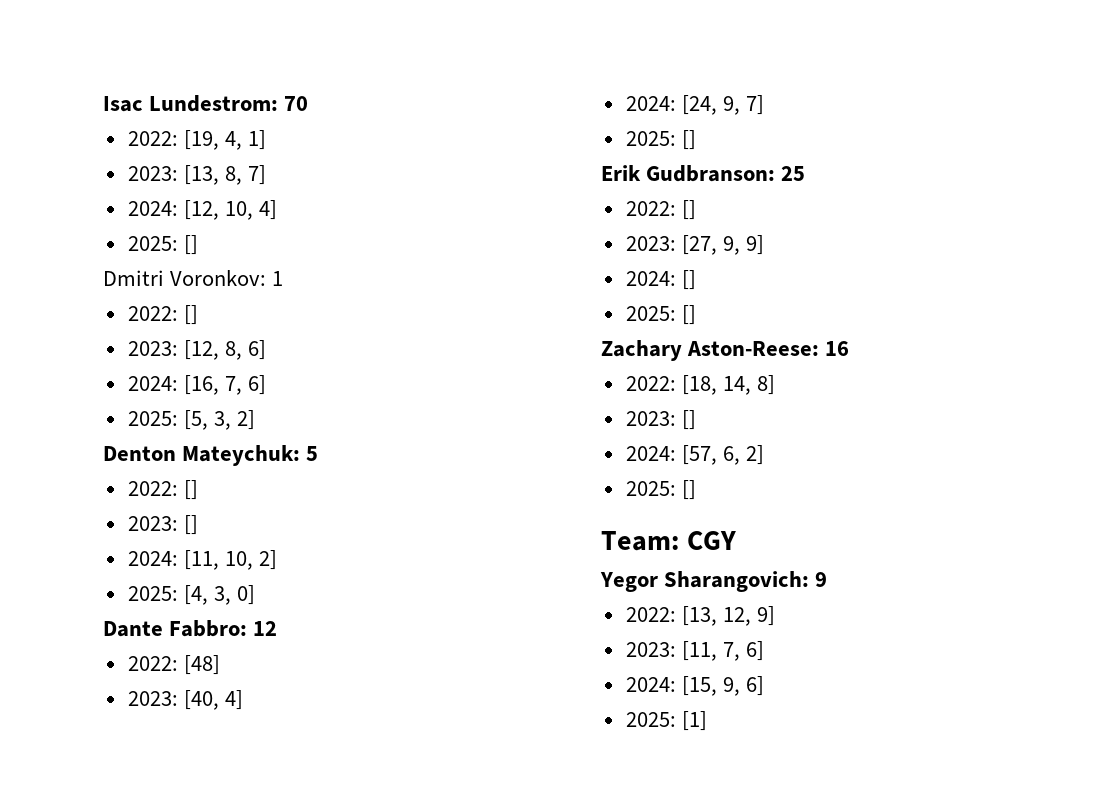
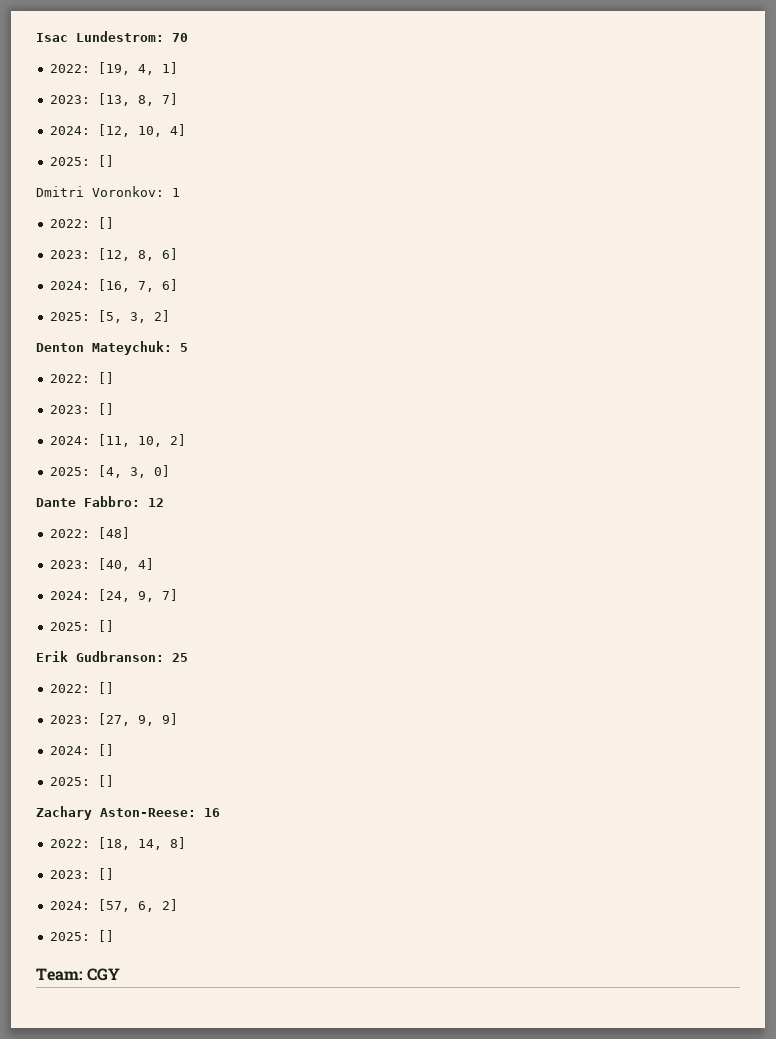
[600,571,828,592] [625,606,775,626] [625,641,764,661] [625,676,764,696] [625,711,707,731] // Yegor Sharangovich: 9 // 2022: [13, 12, 9] // 2023: [11, 7, 6] // 2024: [15, 9, 6] // 2025: [1] -> (121, 974) none

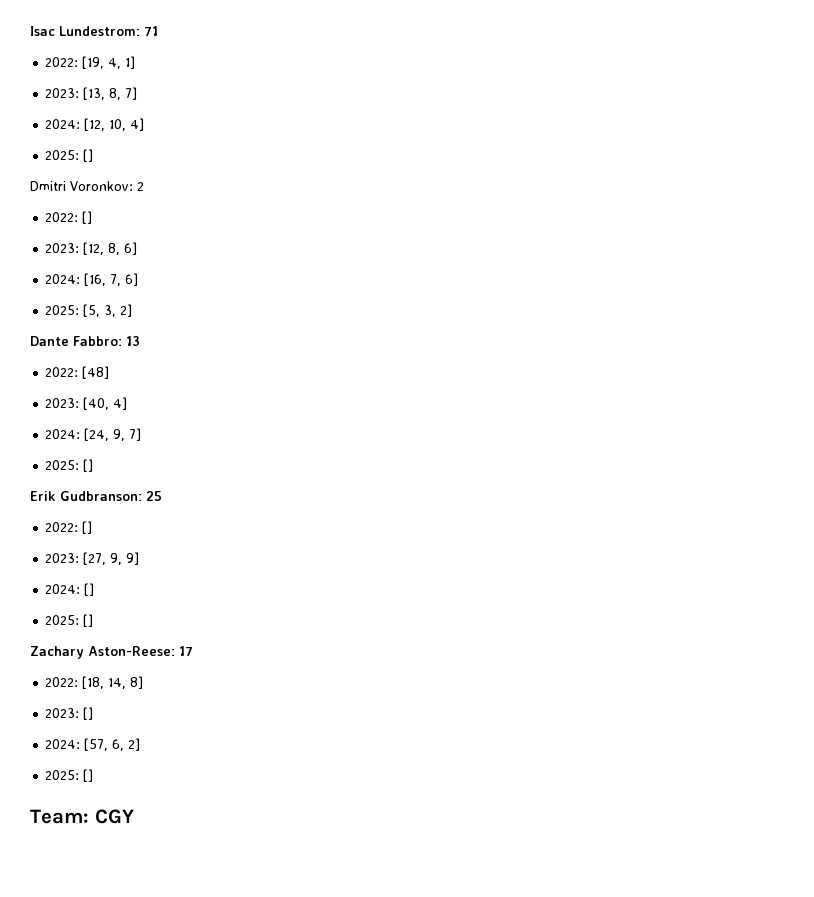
[172,33,188,42] 70 -> [144,26,158,36] 71
[172,188,180,197] 1 -> [137,182,144,191] 2
[36,341,188,355] [49,372,114,384] [49,403,114,415] [49,434,186,447] [49,465,170,478] // Denton Mateychuk: 5 // 2022: [] // 2023: [] // 2024: [11, 10, 2] // 2025: [4, 3, 0] -> (133, 310) none
[148,498,164,507] 12 -> [126,336,140,346] 13
[204,808,220,817] 16 -> [179,646,193,656] 17

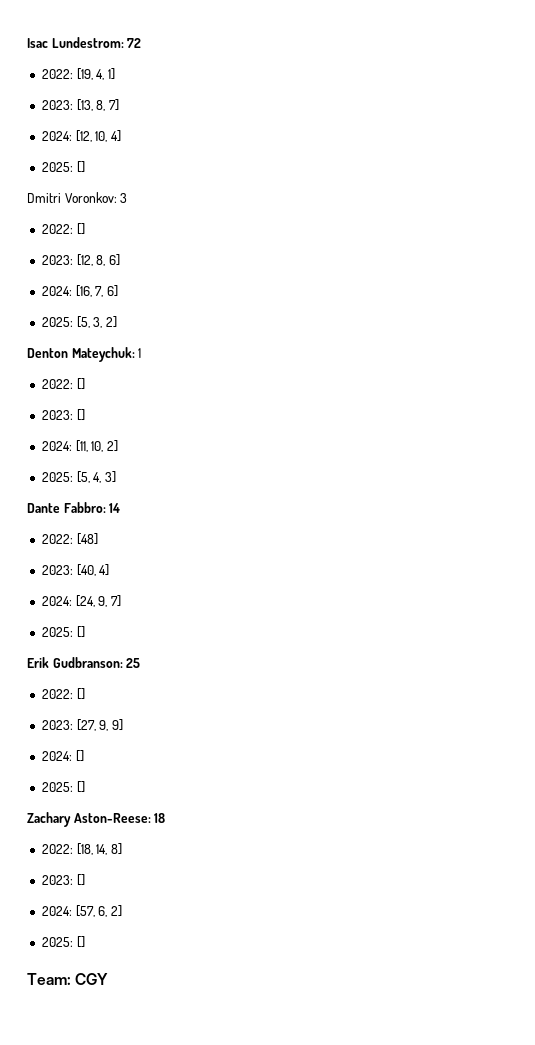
[144,26,158,36] 71 -> [127,38,142,48] 72
[137,182,144,191] 2 -> [120,193,128,203] 3
(133, 310) none -> [27,347,142,362] [41,378,85,390] [41,409,85,421] [41,440,118,452] [41,471,116,483] // Denton Mateychuk: 1 // 2022: [] // 2023: [] // 2024: [11, 10, 2] // 2025: [5, 4, 3]
[126,336,140,346] 13 -> [109,503,121,513] 14
[179,646,193,656] 17 -> [154,813,166,823] 18

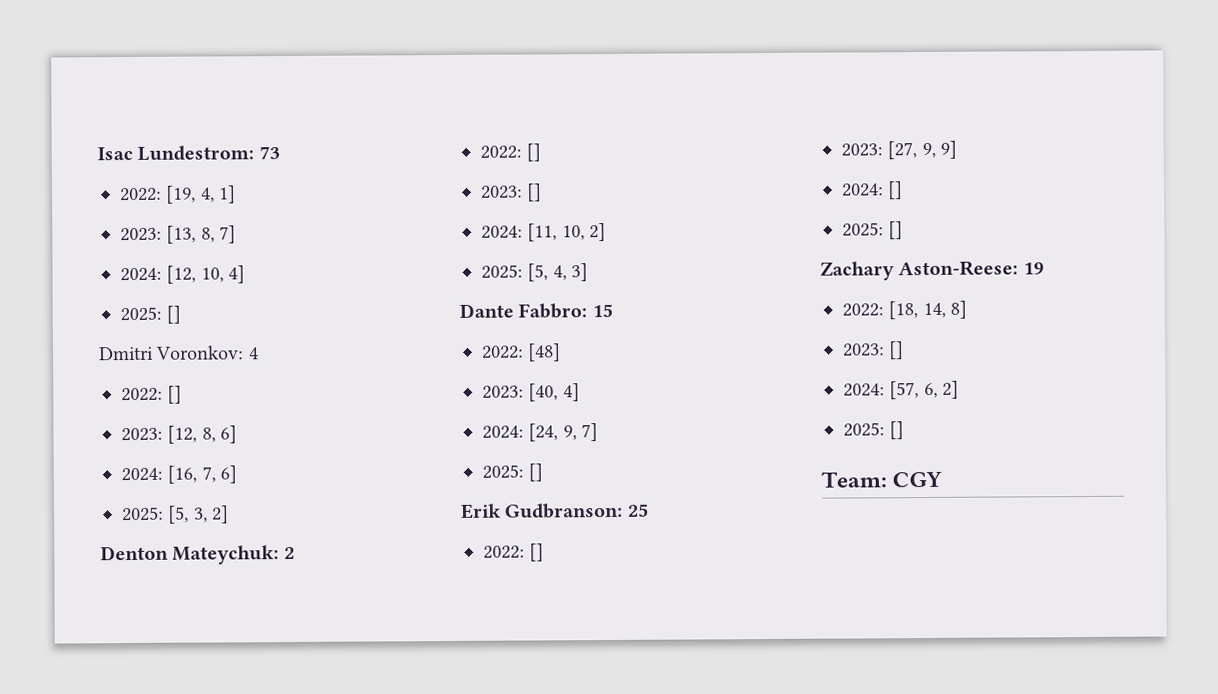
[127,38,142,48] 72 -> [258,146,280,160] 73
[120,193,128,203] 3 -> [247,347,259,360] 4
[138,348,142,358] 1 -> [283,546,295,560] 2
[109,503,121,513] 14 -> [591,303,613,318] 15
[154,813,166,823] 18 -> [1022,262,1044,275] 19

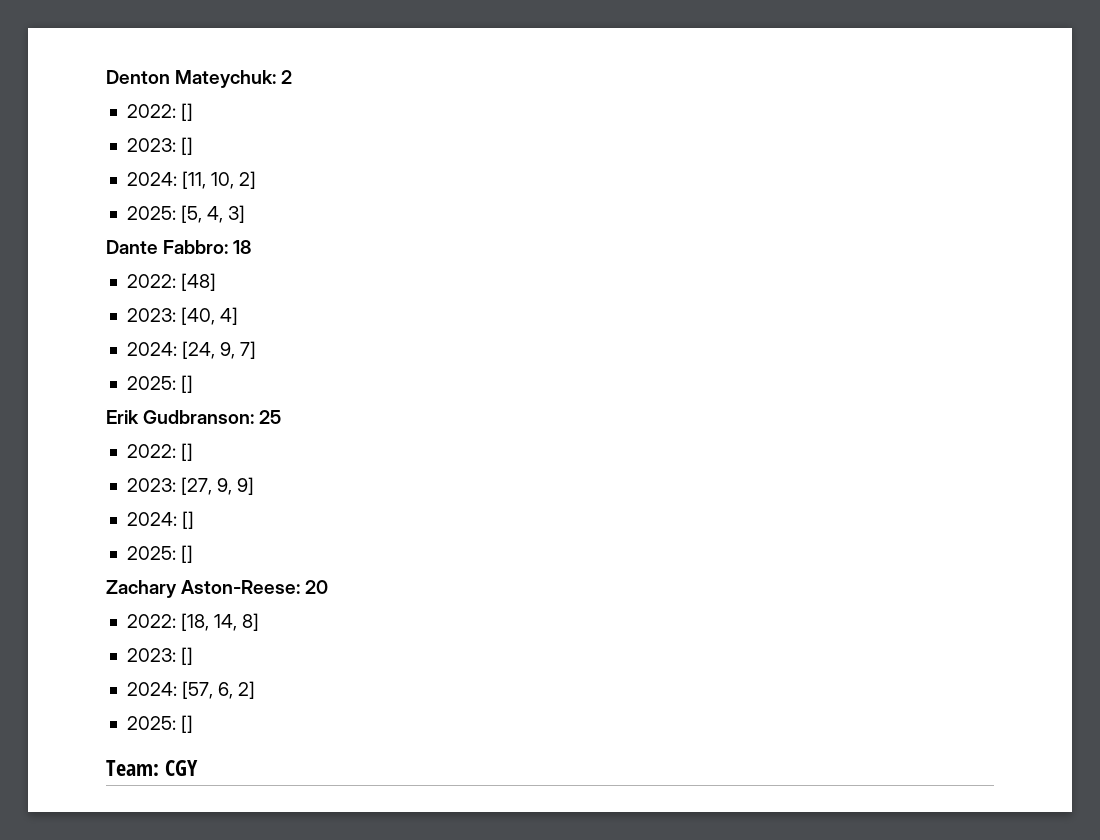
[97,145,280,161] [119,185,237,204] [120,225,237,244] [120,265,246,284] [120,305,182,324] [98,345,259,361] [121,385,183,404] [121,425,238,444] [121,465,238,484] [121,505,230,524] Isac Lundestrom: 73 // 2022: [19, 4, 1] // 2023: [13, 8, 7] // 2024: [12, 10, 4] // 2025: [] // Dmitri Voronkov: 4 // 2022: [] // 2023: [12, 8, 6] // 2024: [16, 7, 6] // 2025: [5, 3, 2] // -> (106, 77) none
[591,303,613,318] 15 -> [233,240,252,254] 18
[1022,262,1044,275] 19 -> [305,580,329,594] 20

